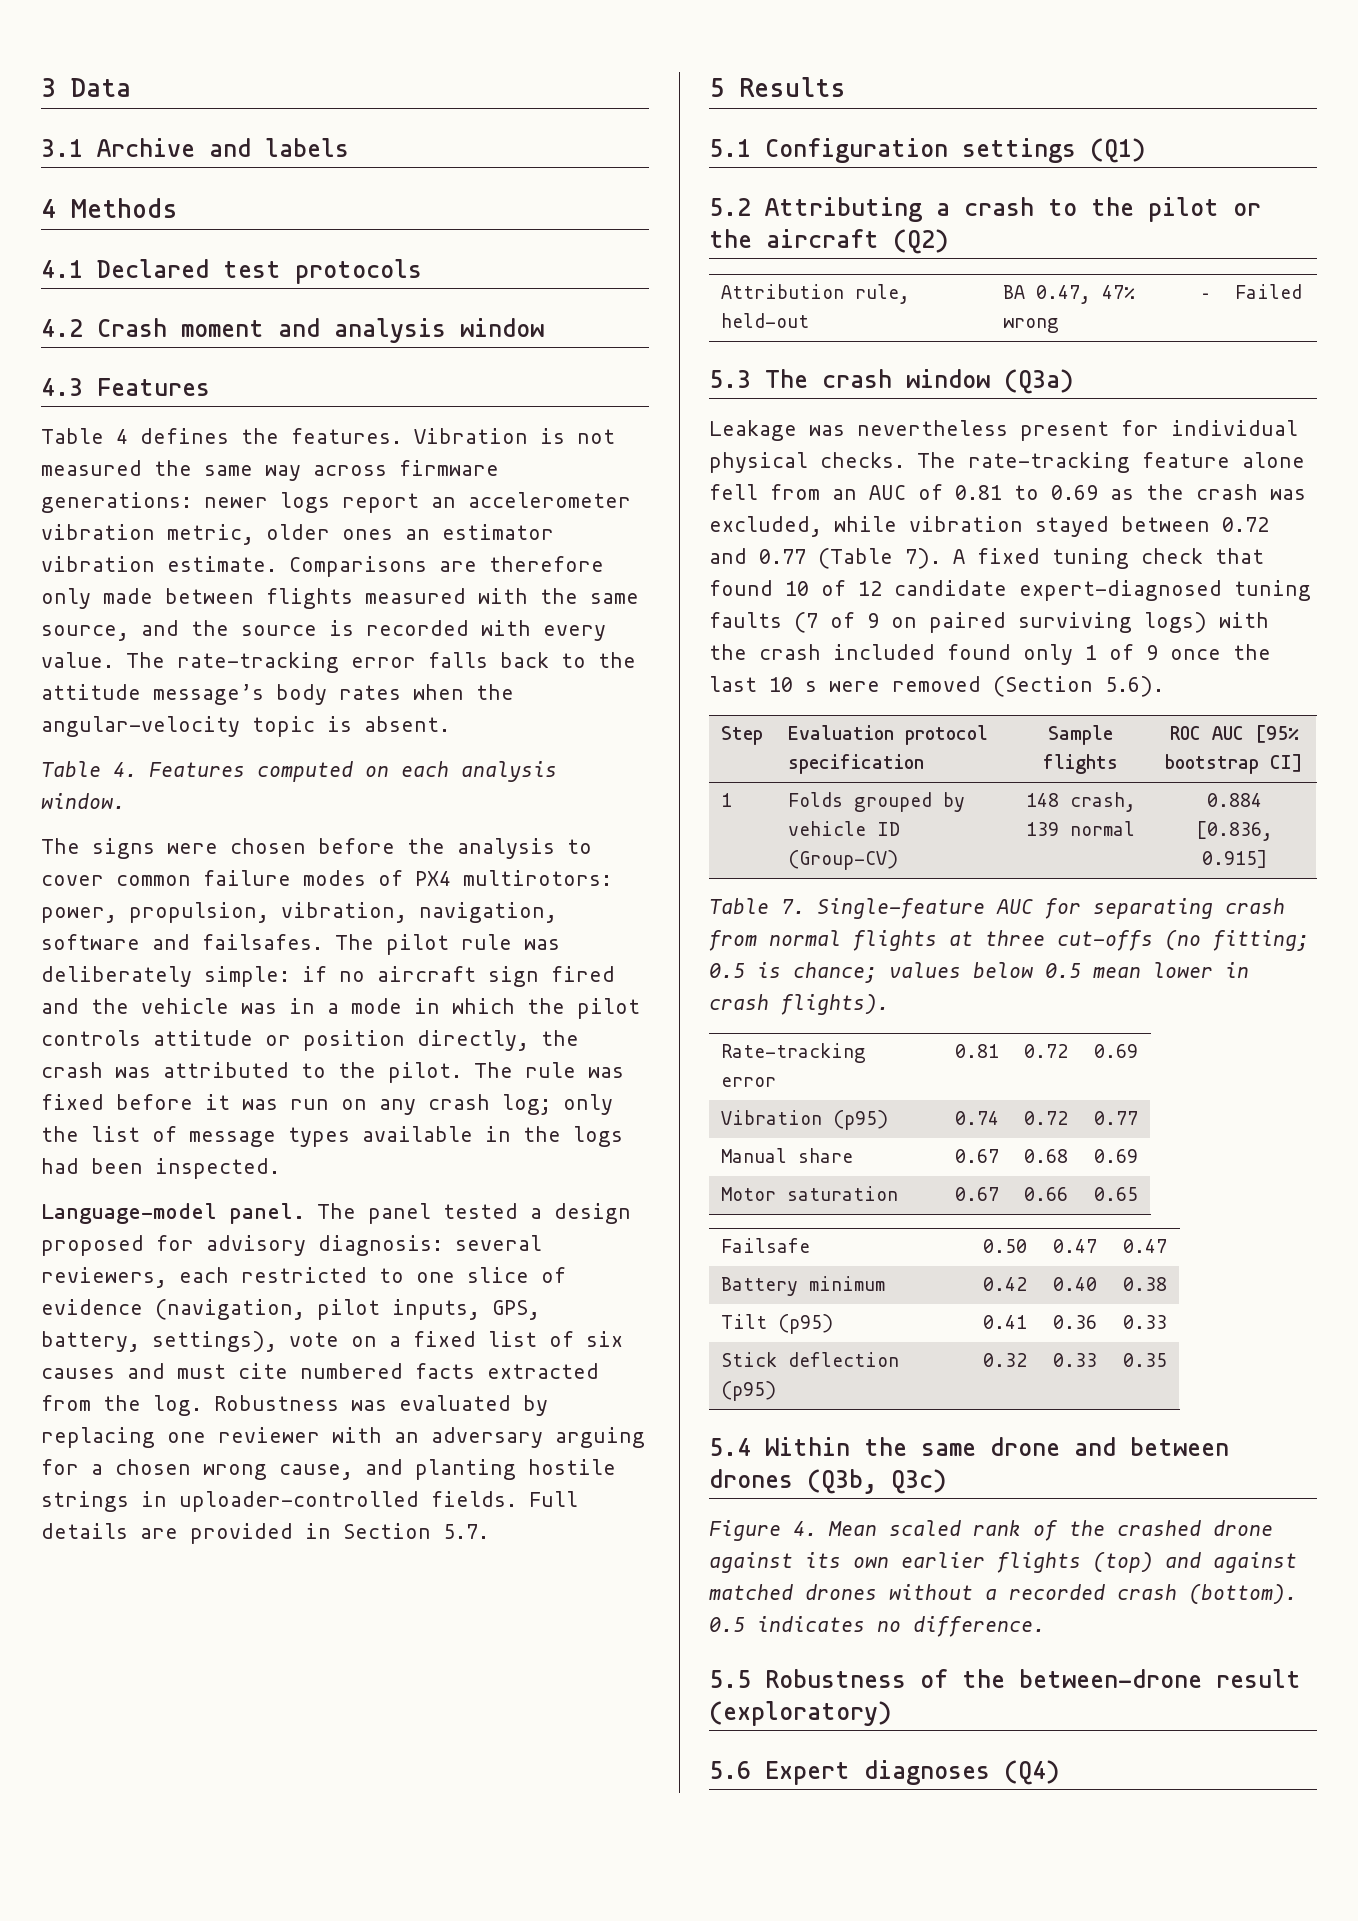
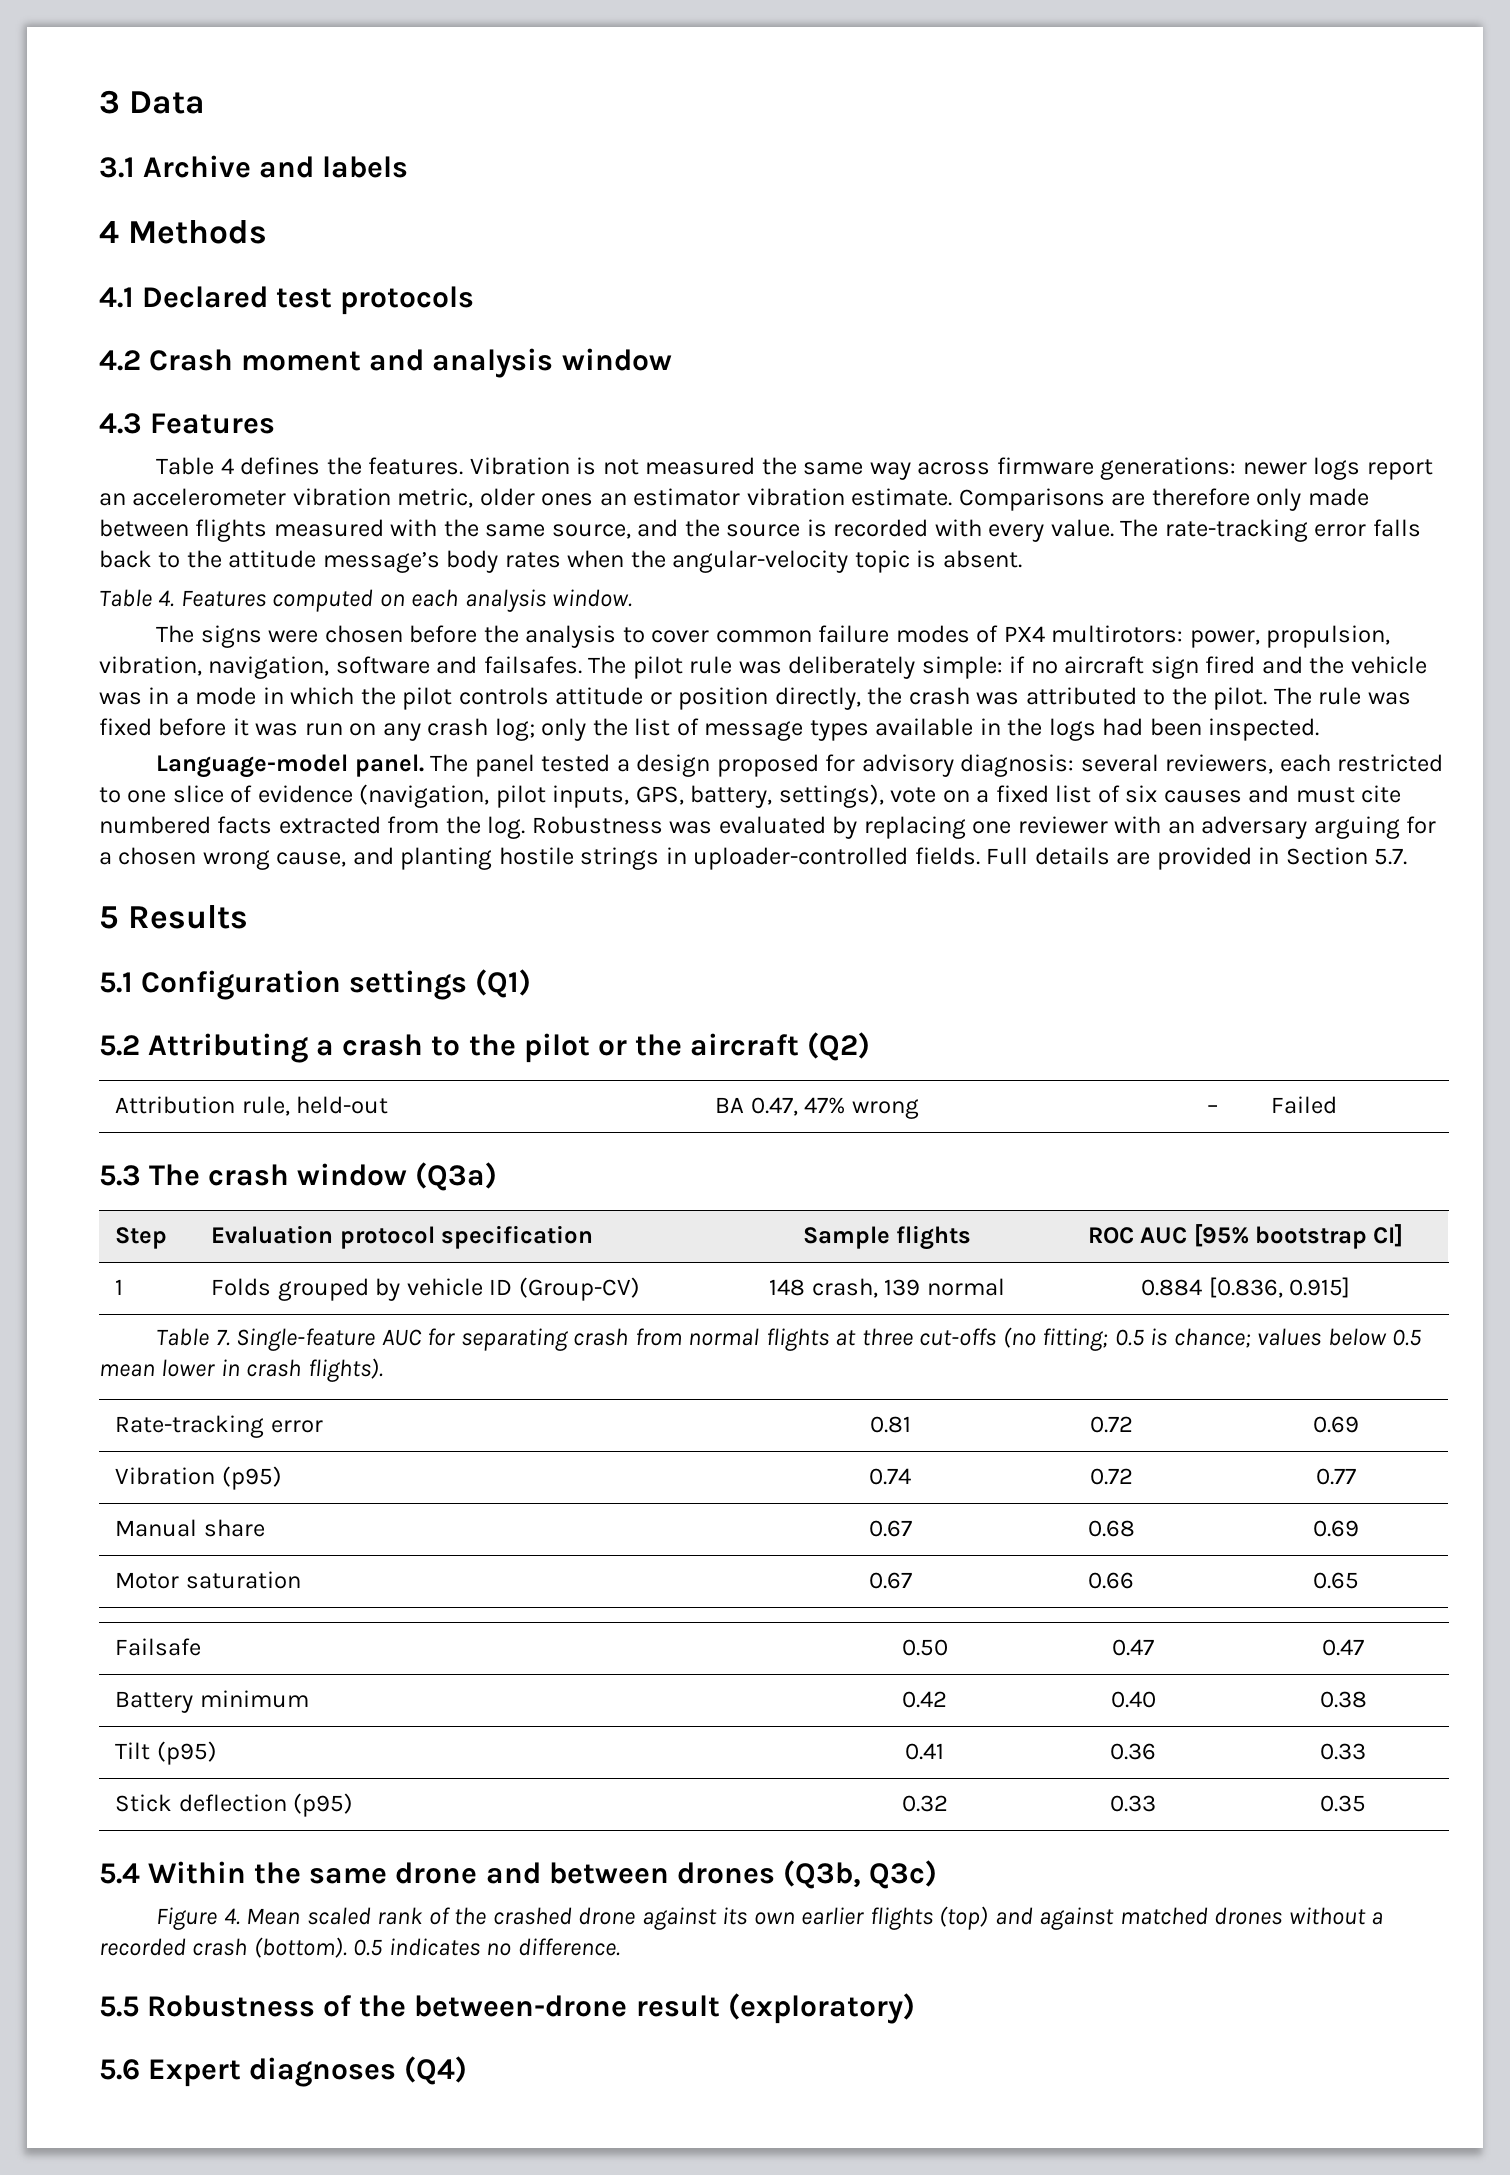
[709,420,1298,441] [709,452,1305,473] [709,484,1306,500] [709,516,1269,537] [709,548,1264,569] [709,580,1311,601] [709,612,1269,633] [709,644,1271,665] [709,676,1164,697] // Leakage was nevertheless present for individual physical checks. The rate-tracking feature alone fell from an AUC of 0.81 to 0.69 as the crash was excluded, while vibration stayed between 0.72 and 0.77 (Table 7). A fixed tuning check that found 10 of 12 candidate expert-diagnosed tuning faults (7 of 9 on paired surviving logs) with the crash included found only 1 of 9 once the last 10 s were removed (Section 5.6). -> (498, 1176) none

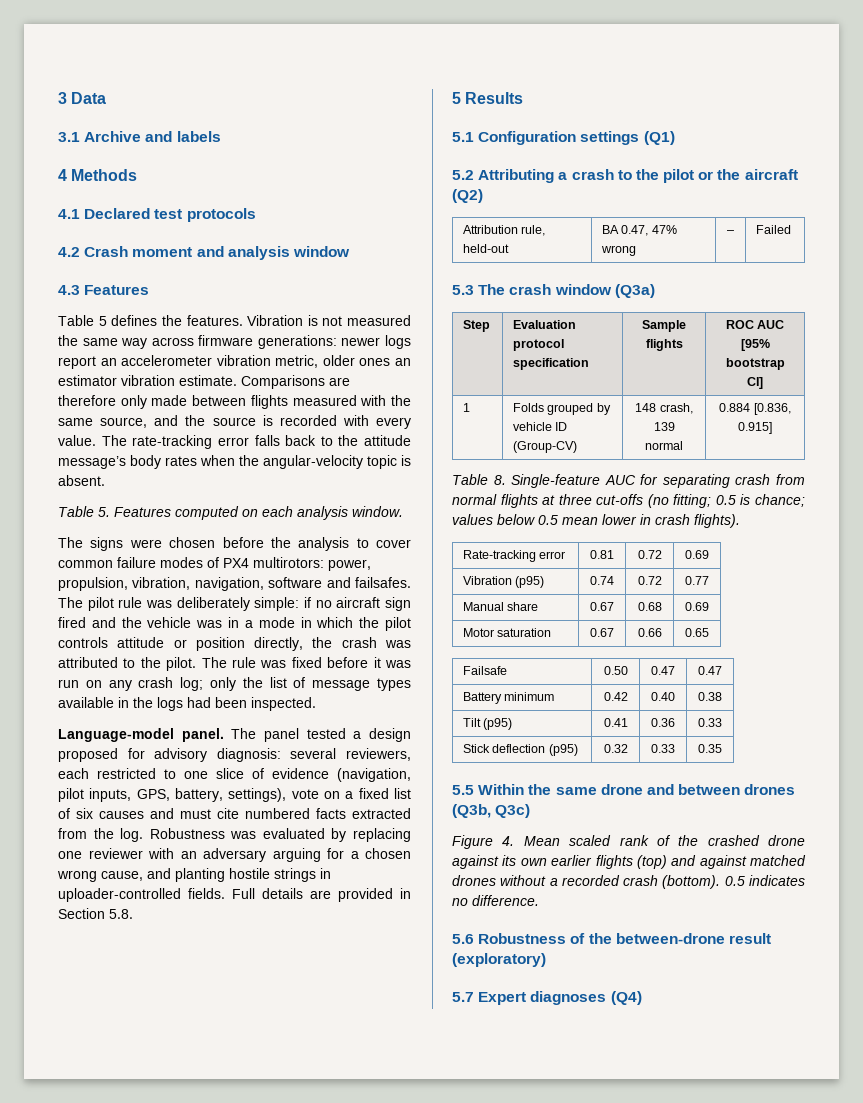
[220,458,234,474] 4 -> [98,316,107,326] 5
[158,590,175,607] 4. -> [98,507,110,517] 5.
[1374,848,1408,865] 5.7. -> [109,909,133,919] 5.8.
[215,1329,230,1346] 7. -> [493,475,506,485] 8.
[99,1863,140,1884] 5.4 -> [452,785,474,795] 5.5
[99,1996,139,2017] 5.5 -> [452,934,474,944] 5.6
[99,2059,140,2080] 5.6 -> [452,992,474,1002] 5.7

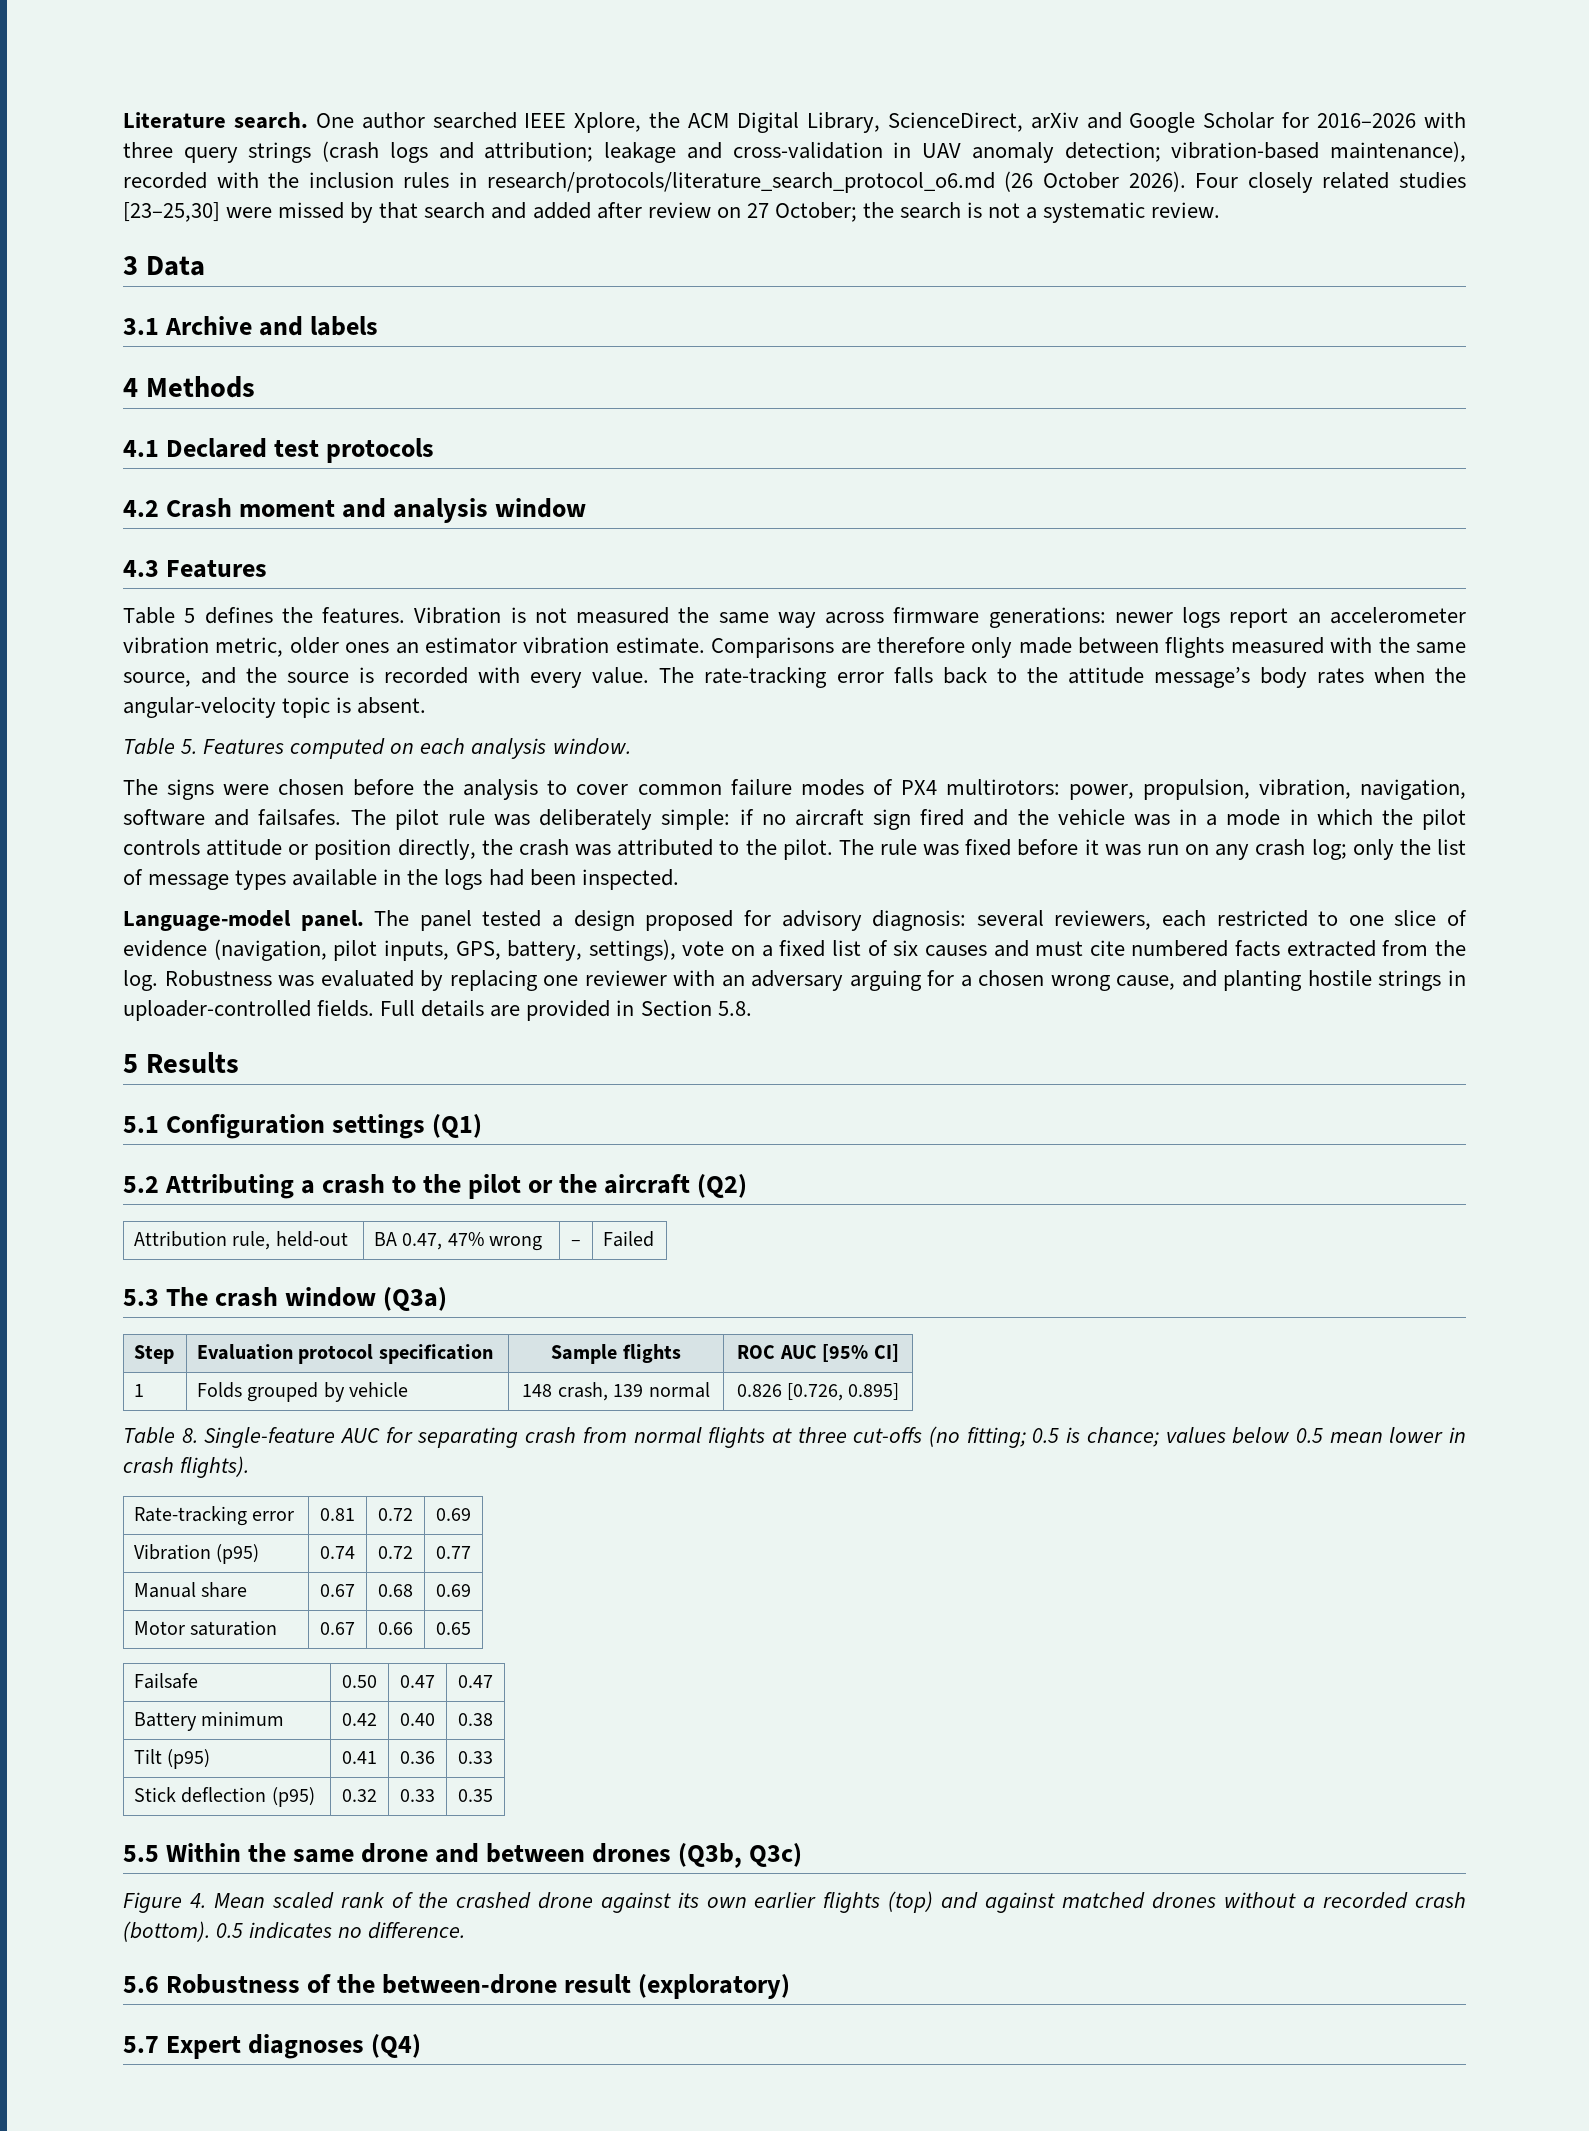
(58, 98) none -> [123,112,1467,133] [123,141,1467,163] [123,171,1466,193] [123,202,1221,223] Literature search. One author searched IEEE Xplore, the ACM Digital Library, ScienceDirect, arXiv and Google Scholar for 2016–2026 with three query strings (crash logs and attribution; leakage and cross-validation in UAV anomaly detection; vibration-based maintenance), recorded with the inclusion rules in research/protocols/literature_search_protocol_o6.md (26 October 2026). Four closely related studies [23–25,30] were missed by that search and added after review on 27 October; the search is not a systematic review. //
[725,358,785,370] bootstrap -> (869, 1353) none
[555,422,568,431] [513,441,578,453] ID (Group-CV) -> (409, 1389) none
[719,403,791,415] [738,422,772,434] 0.884 [0.836, 0.915] -> [736,1383,900,1401] 0.826 [0.726, 0.895]

